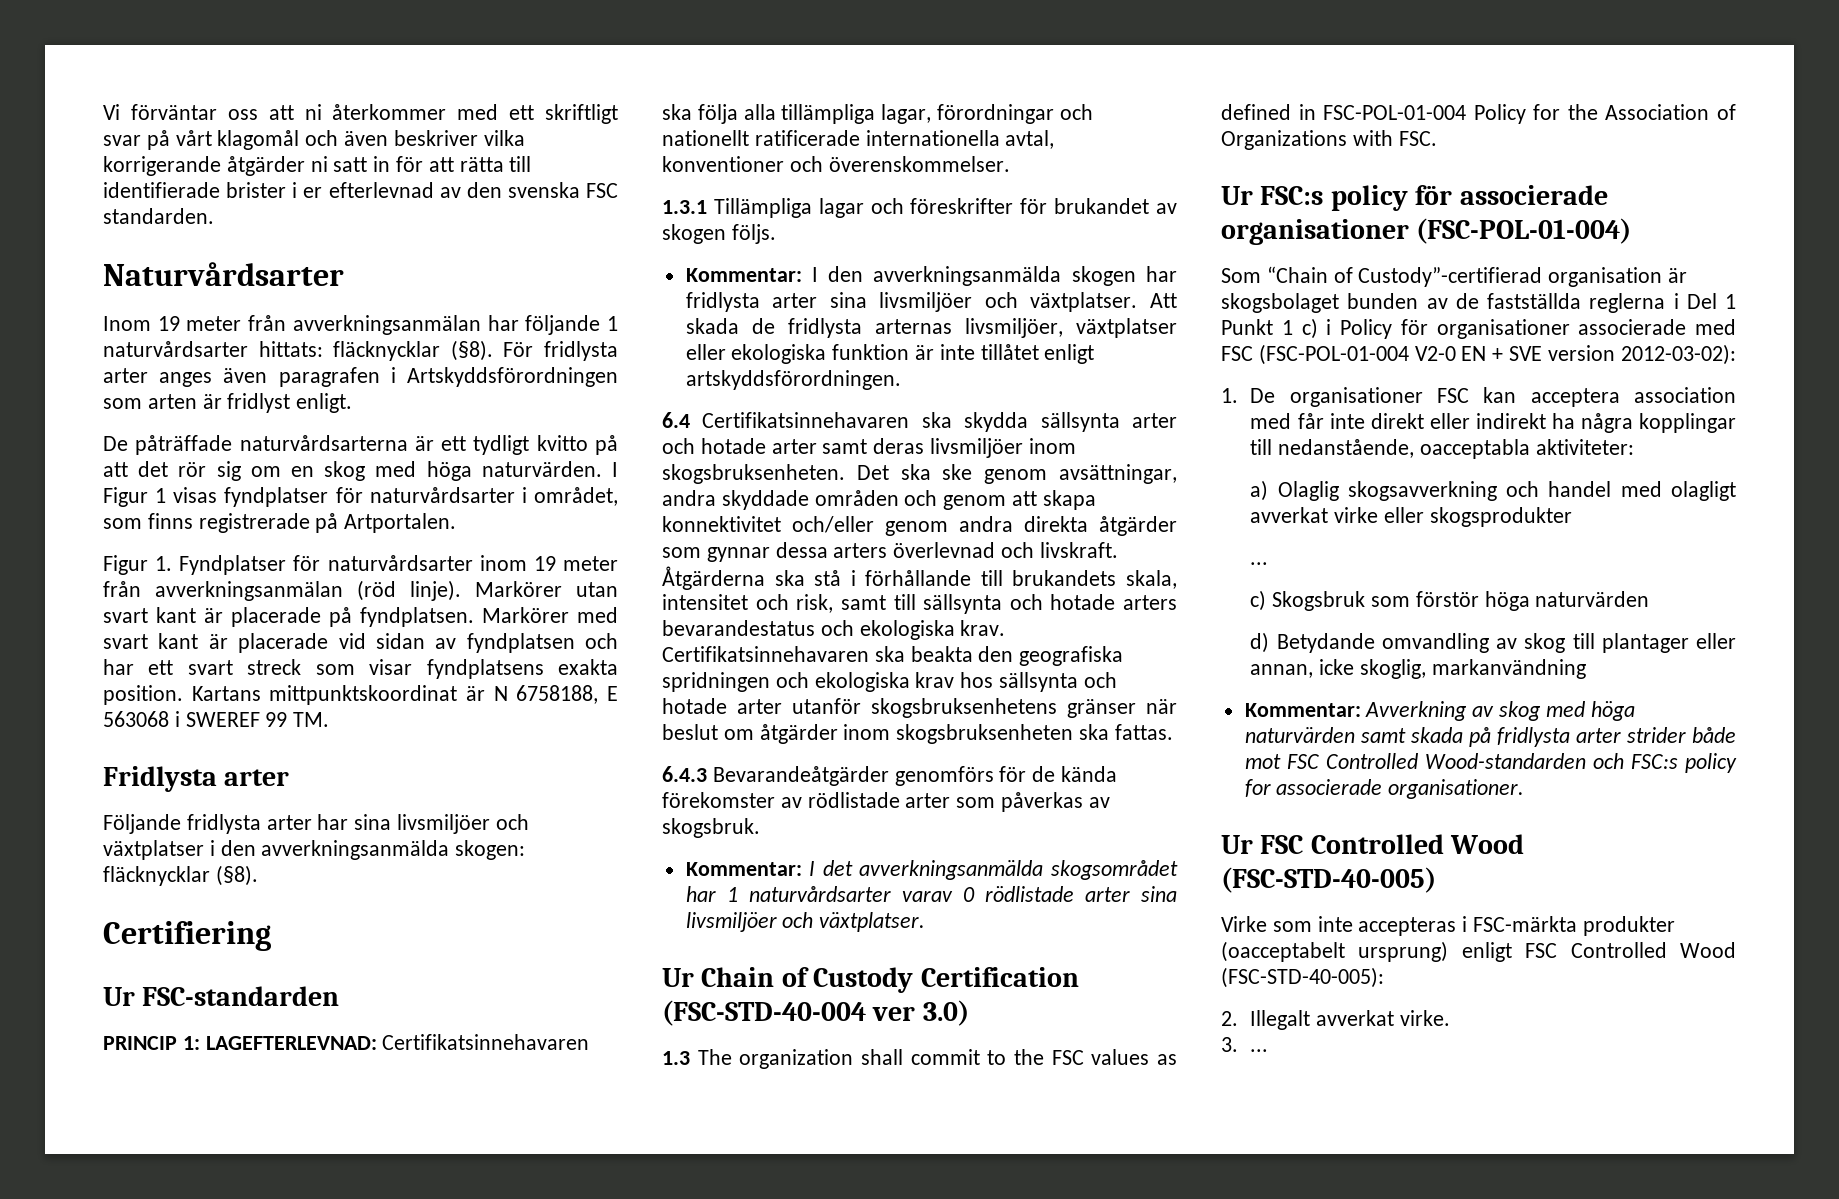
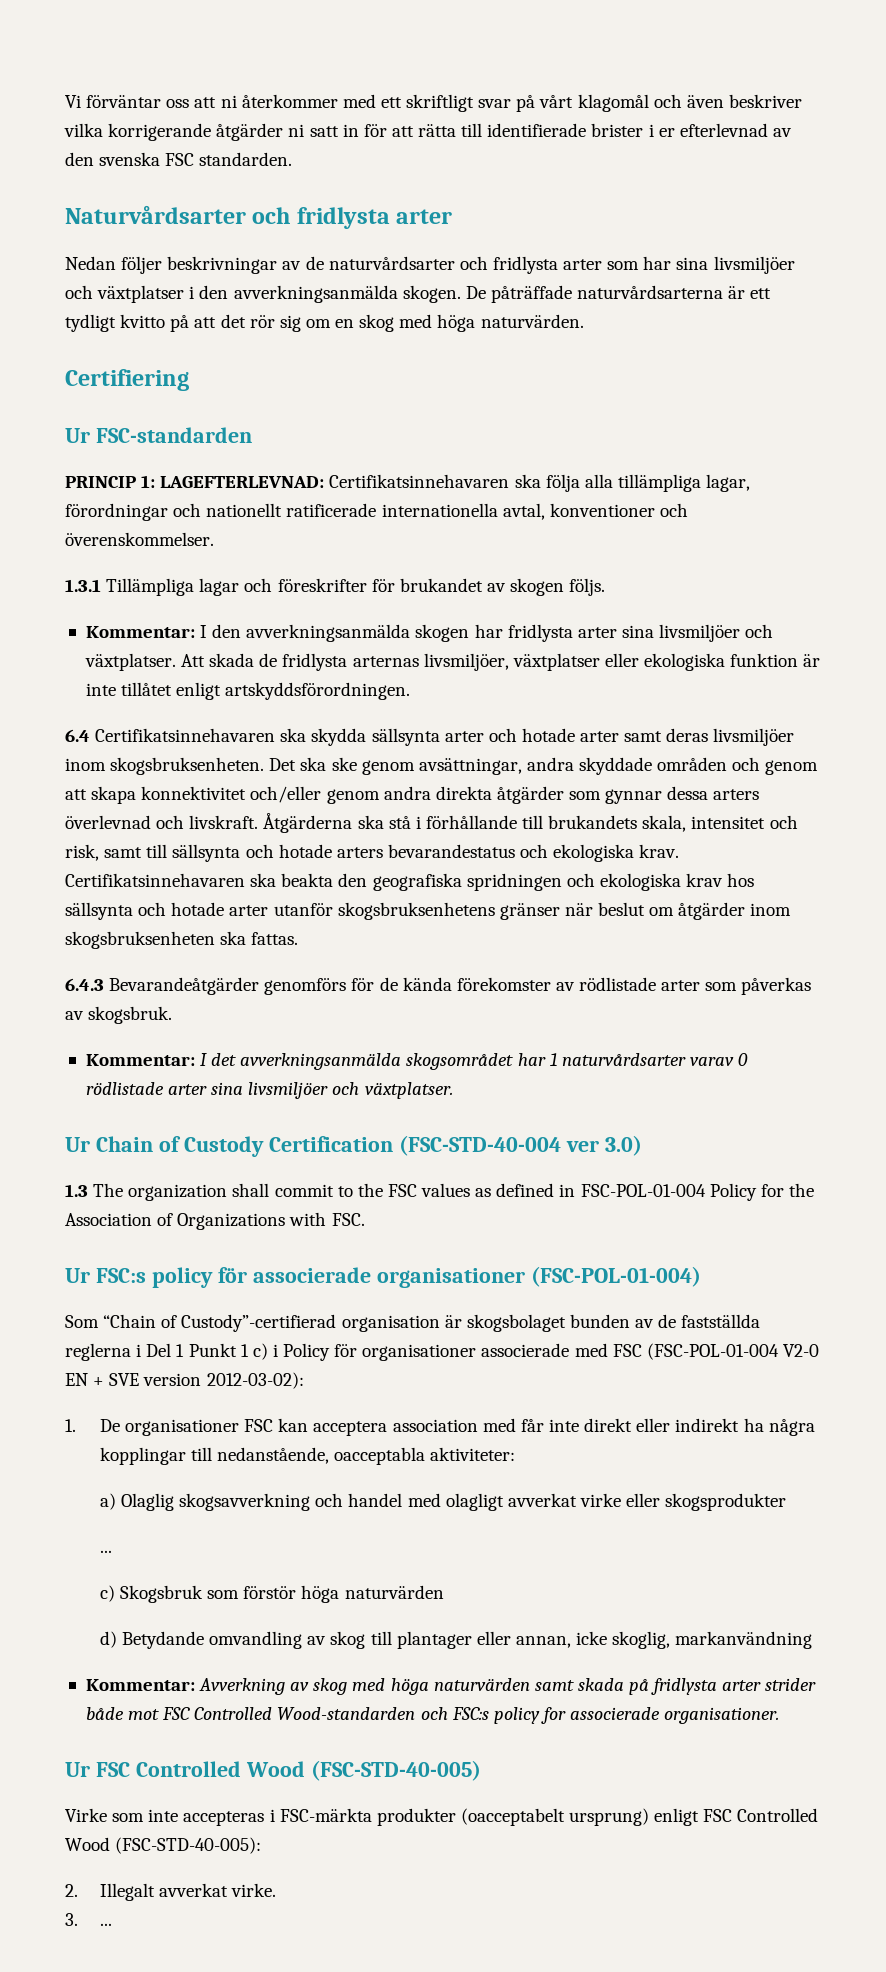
[103,315,618,335] [103,340,618,361] [103,367,618,387] [103,393,353,413] // Inom 19 meter från avverkningsanmälan har följande 1 naturvårdsarter hittats: fläcknycklar (§8). För fridlysta arter anges även paragrafen i Artskyddsförordningen som arten är fridlyst enligt. // -> [252,207,453,229] [65,256,795,274] [65,285,461,303] och fridlysta arter // Nedan följer beskrivningar av de naturvårdsarter och fridlysta arter som har sina livsmiljöer och växtplatser i den avverkningsanmälda skogen.
[612,462,618,477] [103,487,618,507] [103,513,457,533] [103,555,618,575] [103,580,618,601] [103,607,618,627] [103,633,618,653] [103,659,618,679] [103,685,618,705] [103,711,330,727] [103,766,290,792] [103,814,529,834] [103,840,526,860] [103,865,258,886] I Figur 1 visas fyndplatser för naturvårdsarter i området, som finns registrerade på Artportalen. // Figur 1. Fyndplatser för naturvårdsarter inom 19 meter från avverkningsanmälan (röd linje). Markörer utan svart kant är placerade på fyndplatsen. Markörer med svart kant är placerade vid sidan av fyndplatsen och har ett svart streck som visar fyndplatsens exakta position. Kartans mittpunktskoordinat är N 6758188, E 563068 i SWEREF 99 TM. // Fridlysta arter // Följande fridlysta arter har sina livsmiljöer och växtplatser i den avverkningsanmälda skogen: fläcknycklar (§8). -> (584, 321) none

